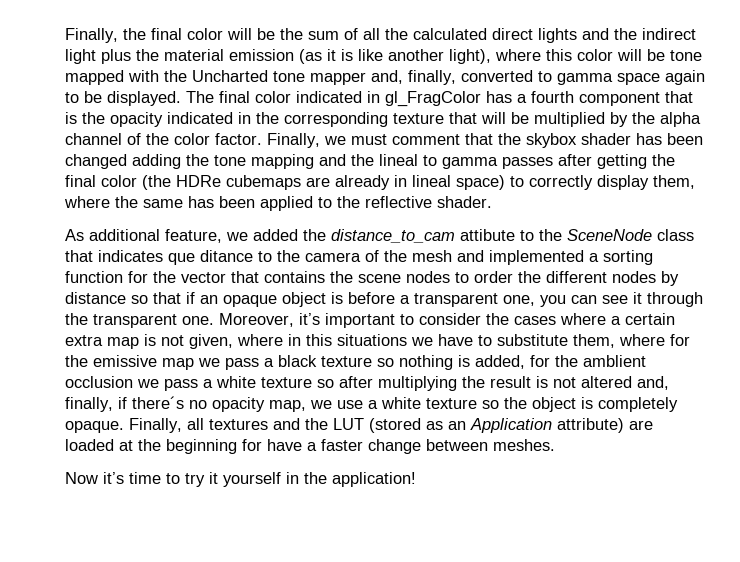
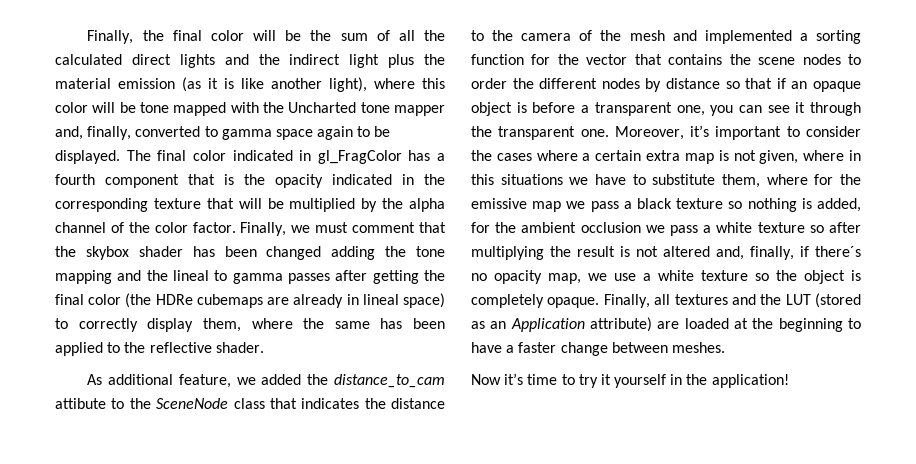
[168,250,253,265] que ditance -> [364,398,445,409] the distance
[583,355,646,367] amblient -> [521,222,577,233] ambient
[242,439,262,451] for -> [848,318,861,329] to

